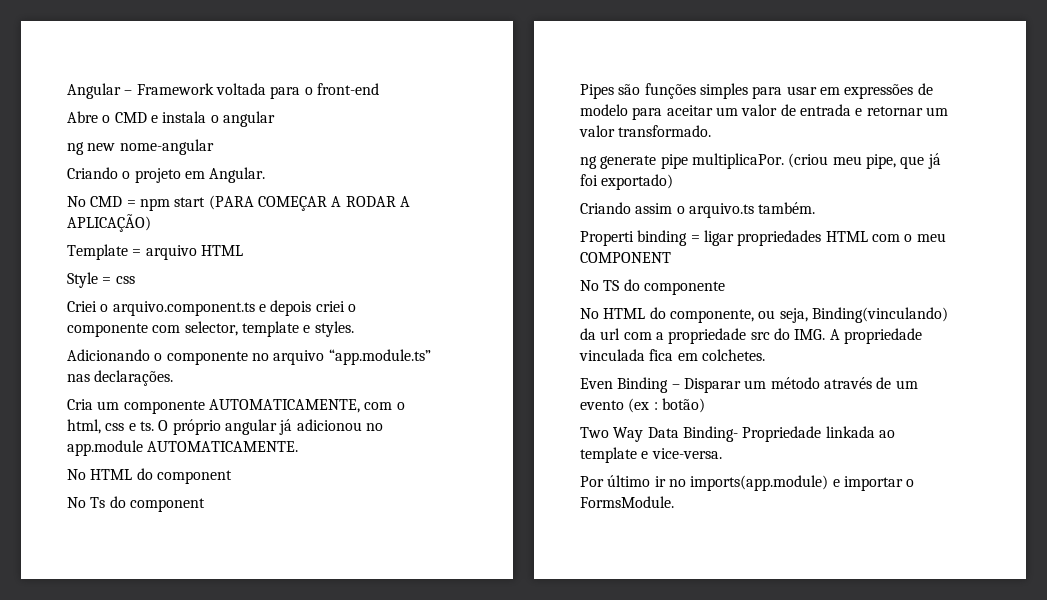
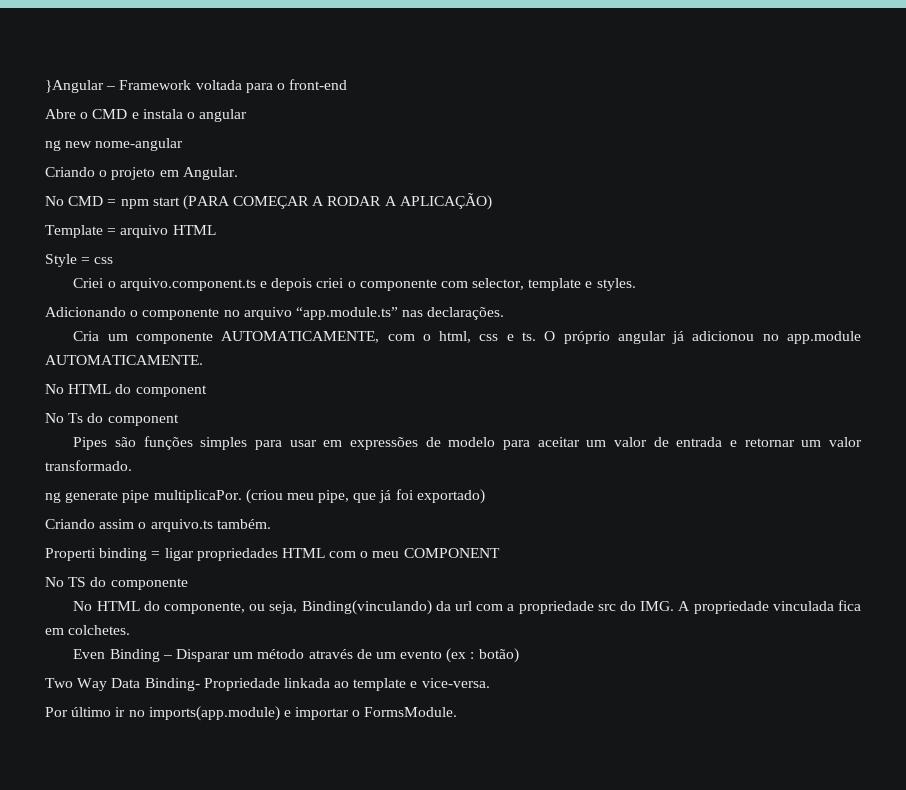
[67,83,121,99] Angular -> [45,80,104,93] }Angular

